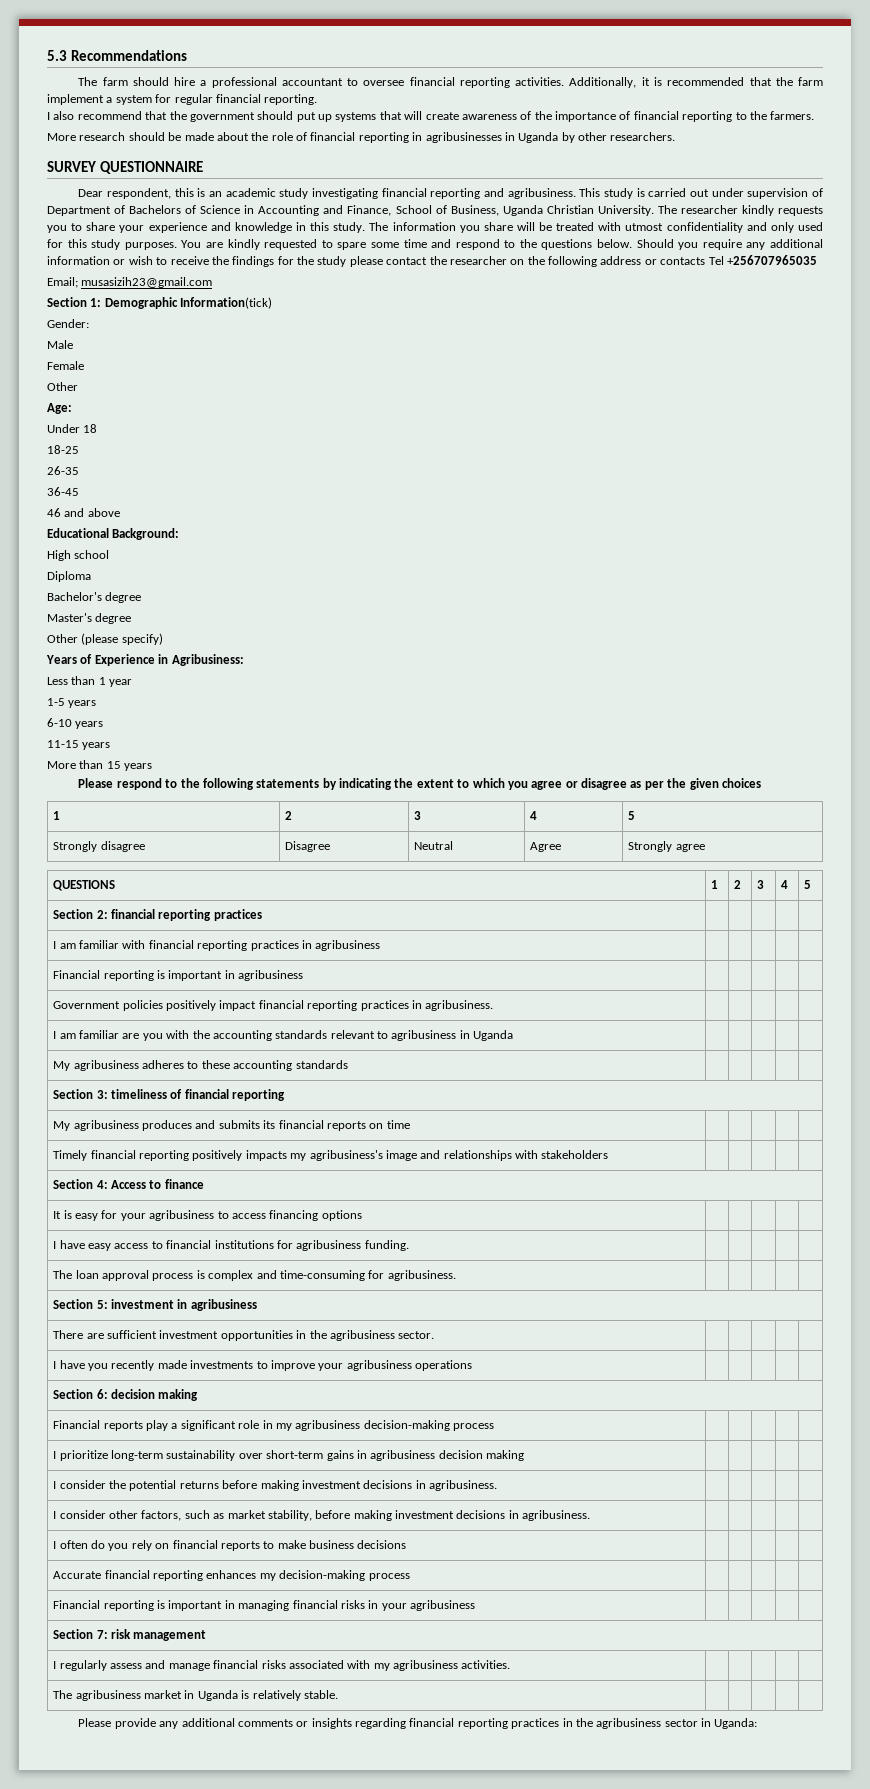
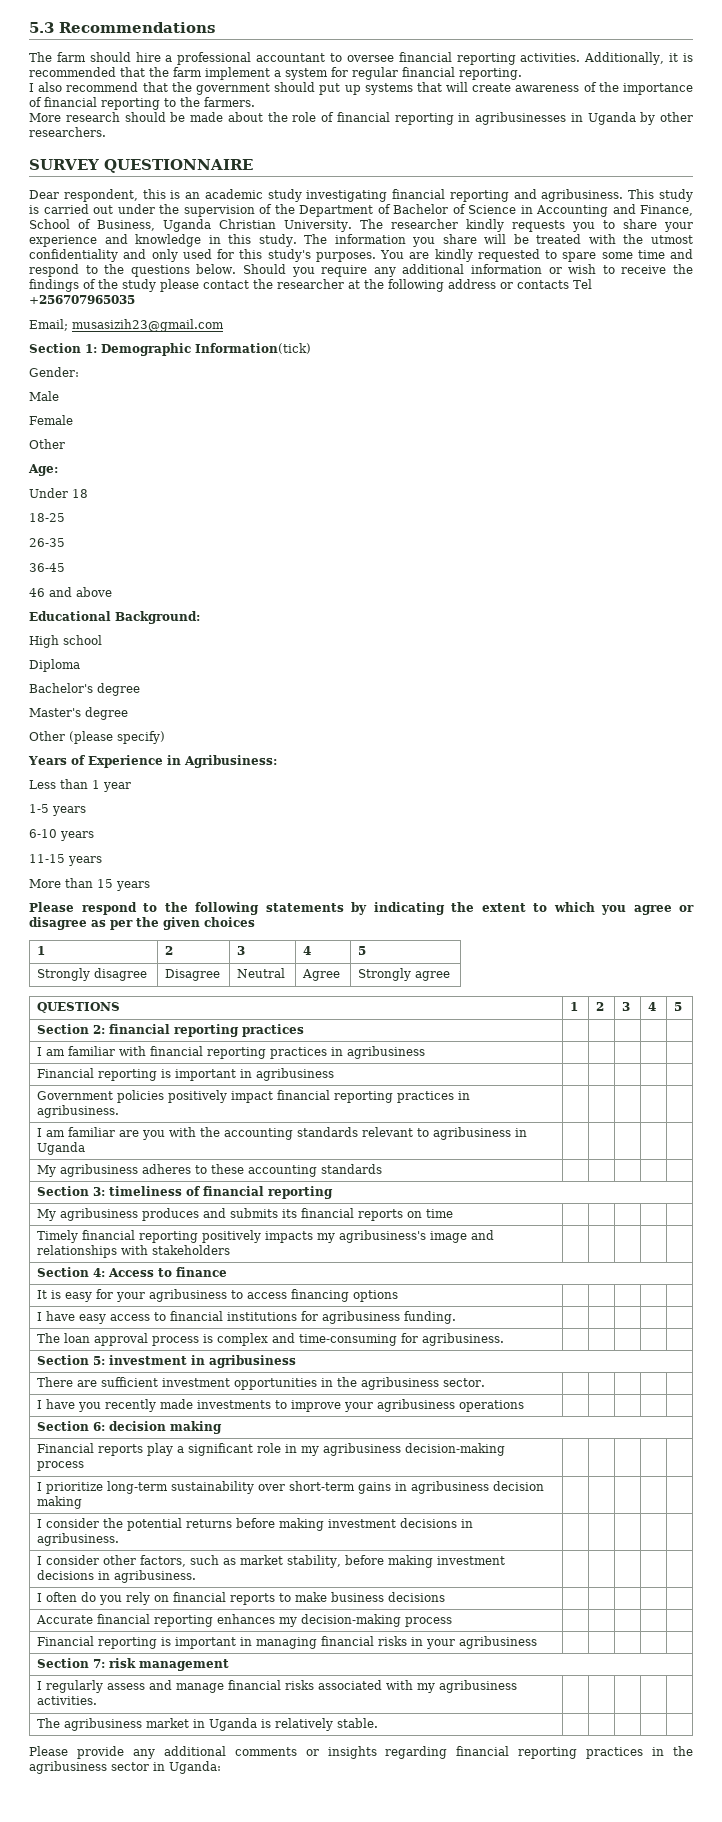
(744, 192) none -> [159,204,179,214] the
(824, 192) none -> [274,204,295,214] the
[129,205,182,214] Bachelors -> [393,204,448,214] Bachelor
(622, 226) none -> [623,234,644,244] the
[91,239,121,250] study -> [267,249,311,262] study's
[277,256,294,265] for -> [83,279,96,289] of
[510,259,525,265] on -> [348,280,360,289] at

